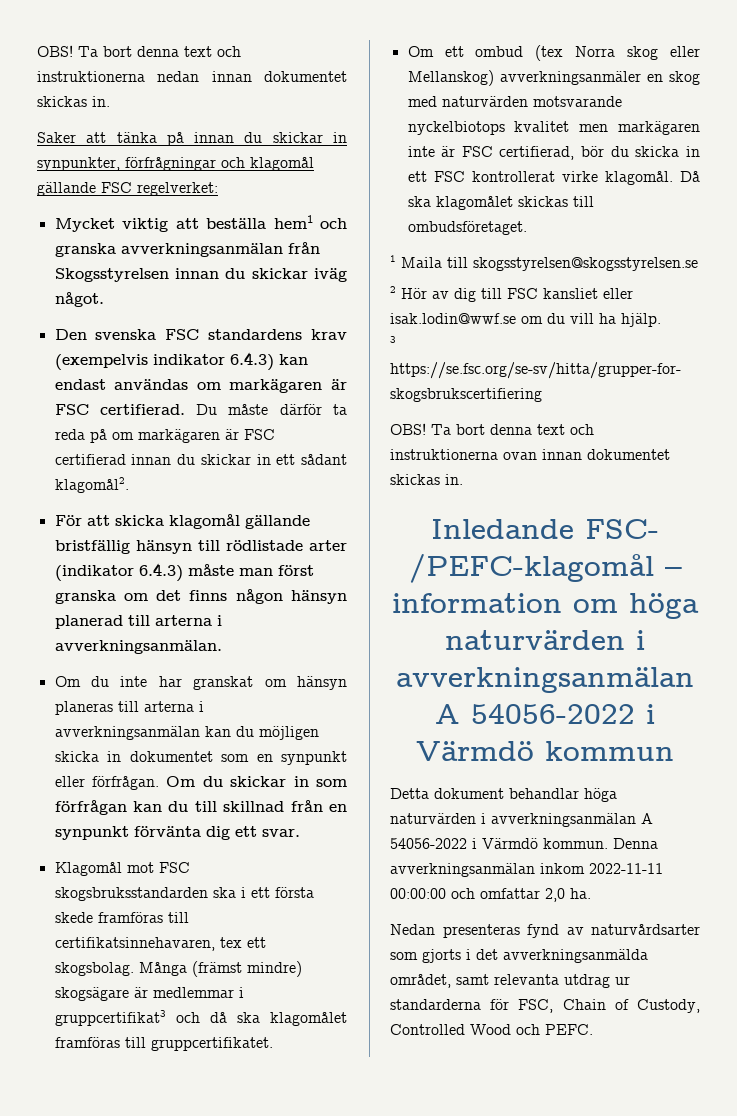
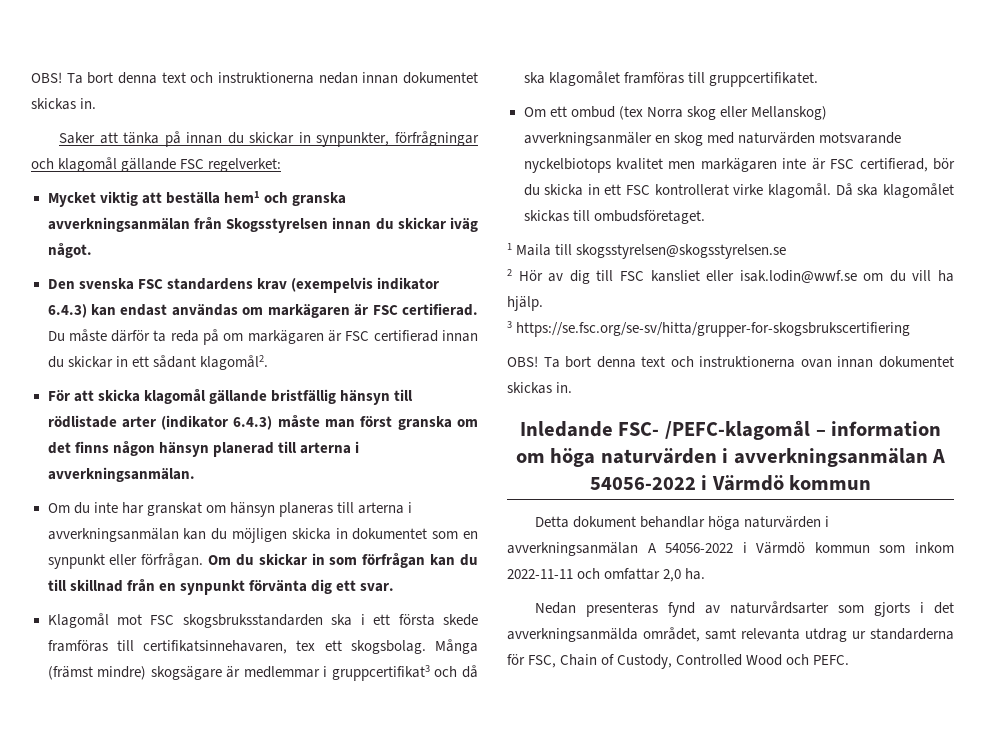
[543,838,658,849] [390,863,535,877] kommun. Denna avverkningsanmälan -> [814,542,906,553] kommun som
[390,888,446,899] 00:00:00 -> (573, 574) none

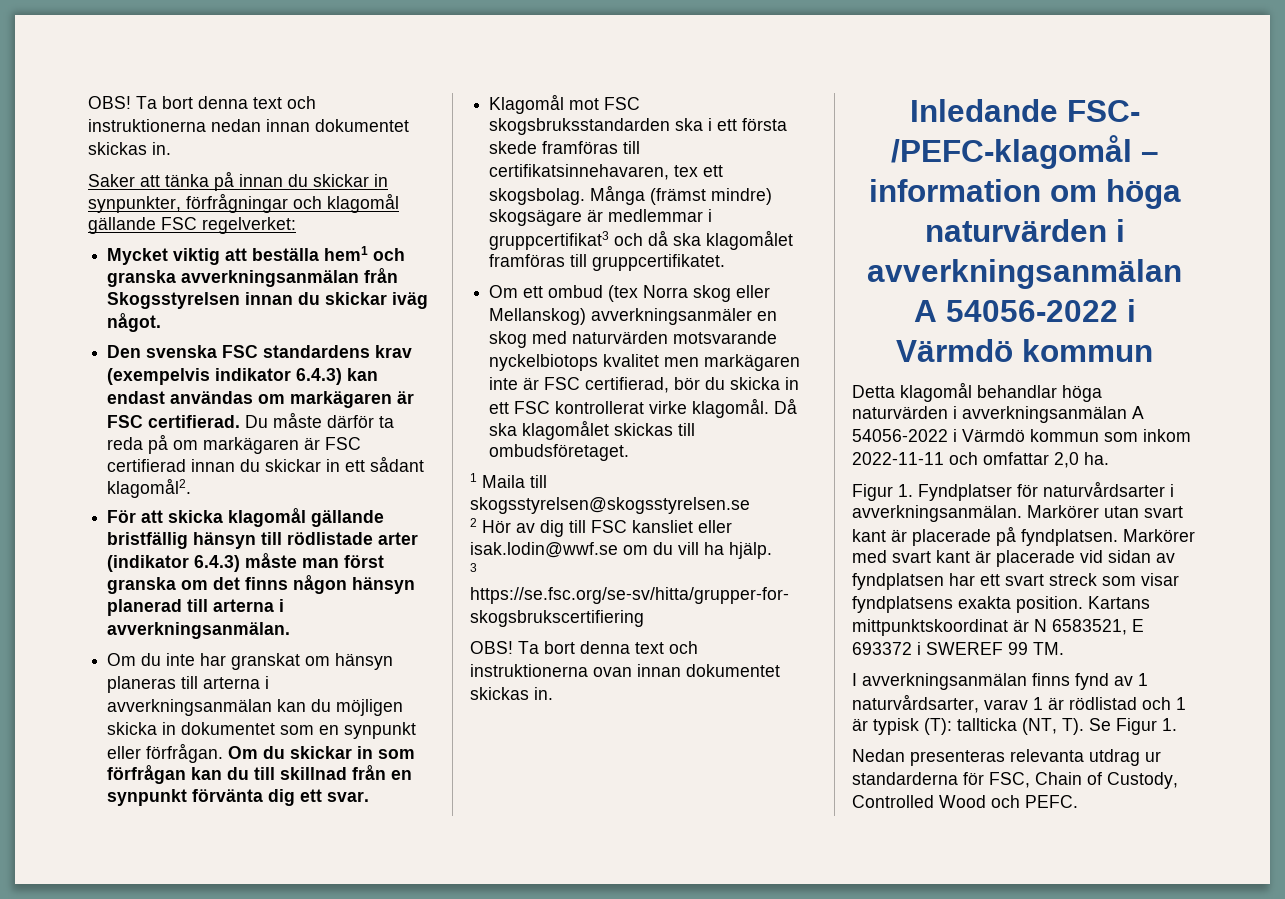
[572,516,636,528] dokument -> [900,382,972,402] klagomål
[534,601,954,617] [507,627,736,642] Nedan presenteras fynd av naturvårdsarter som gjorts i det avverkningsanmälda området, samt -> [852,481,1174,501] [852,505,1183,522] [852,526,1195,546] [852,550,1175,567] [852,573,1179,590] [852,596,1150,613] [852,619,1144,636] [852,642,1064,655] [852,673,1148,690] [852,694,1186,713] [852,718,1177,735] [852,749,1005,766] Figur 1. Fyndplatser för naturvårdsarter i avverkningsanmälan. Markörer utan svart kant är placerade på fyndplatsen. Markörer med svart kant är placerade vid sidan av fyndplatsen har ett svart streck som visar fyndplatsens exakta position. Kartans mittpunktskoordinat är N 6583521, E 693372 i SWEREF 99 TM. // I avverkningsanmälan finns fynd av 1 naturvårdsarter, varav 1 är rödlistad och 1 är typisk (T): tallticka (NT, T). Se Figur 1. // Nedan presenteras

